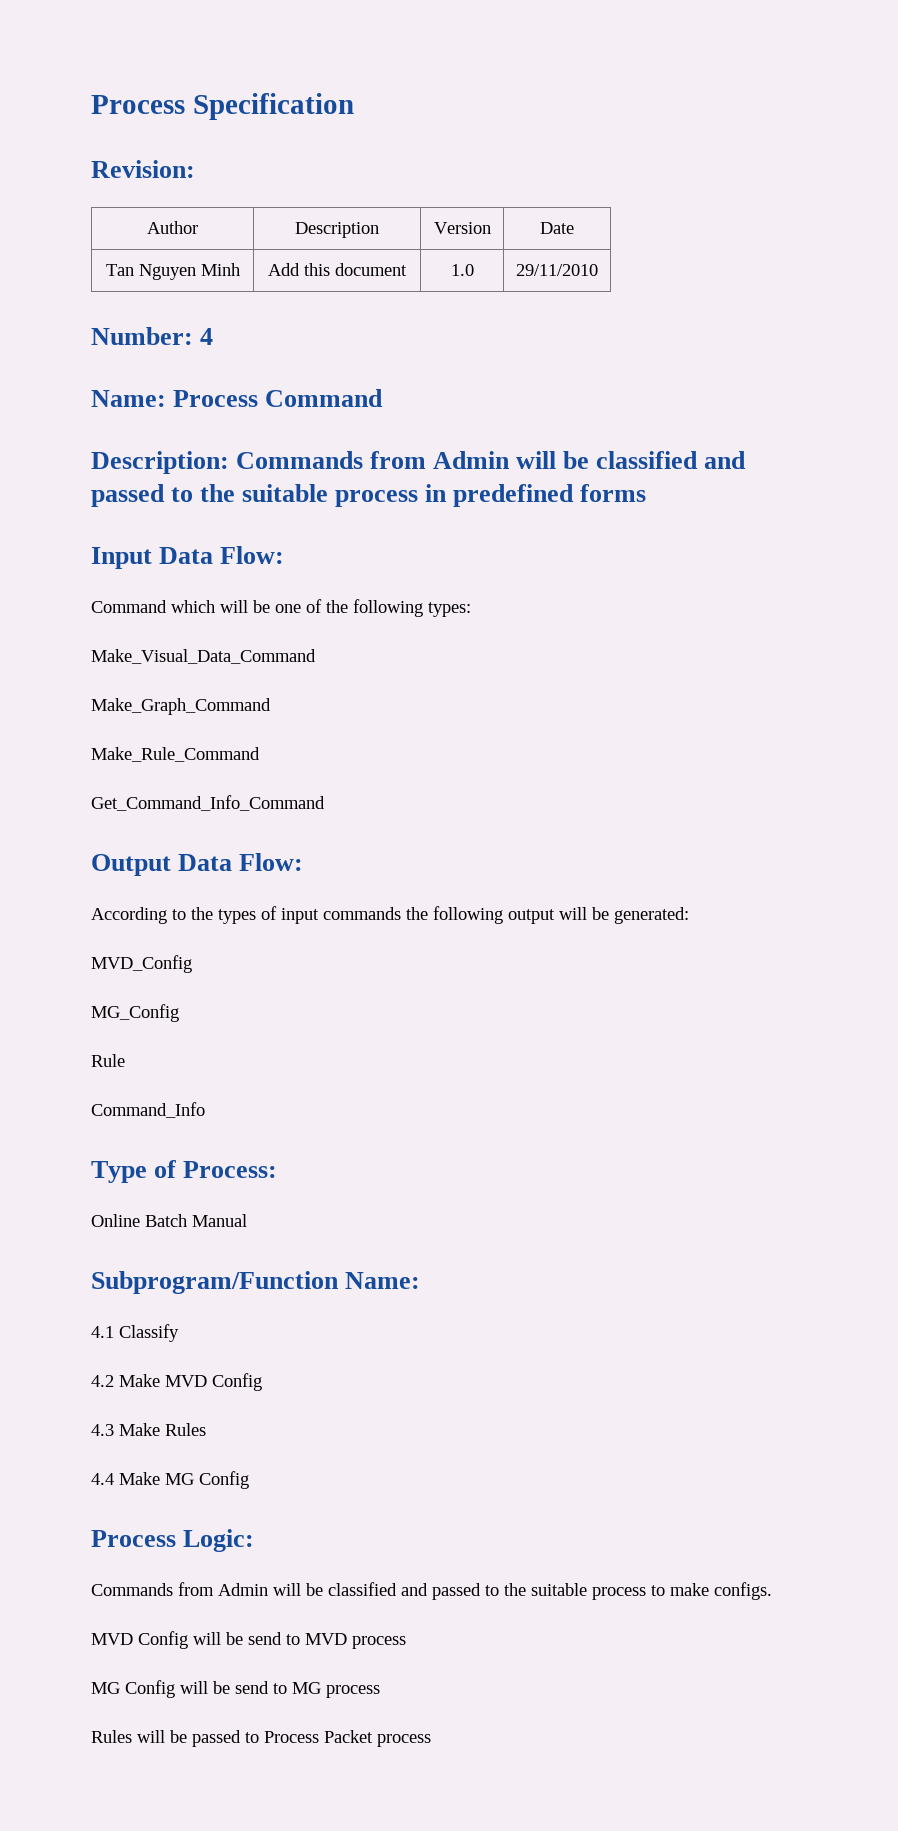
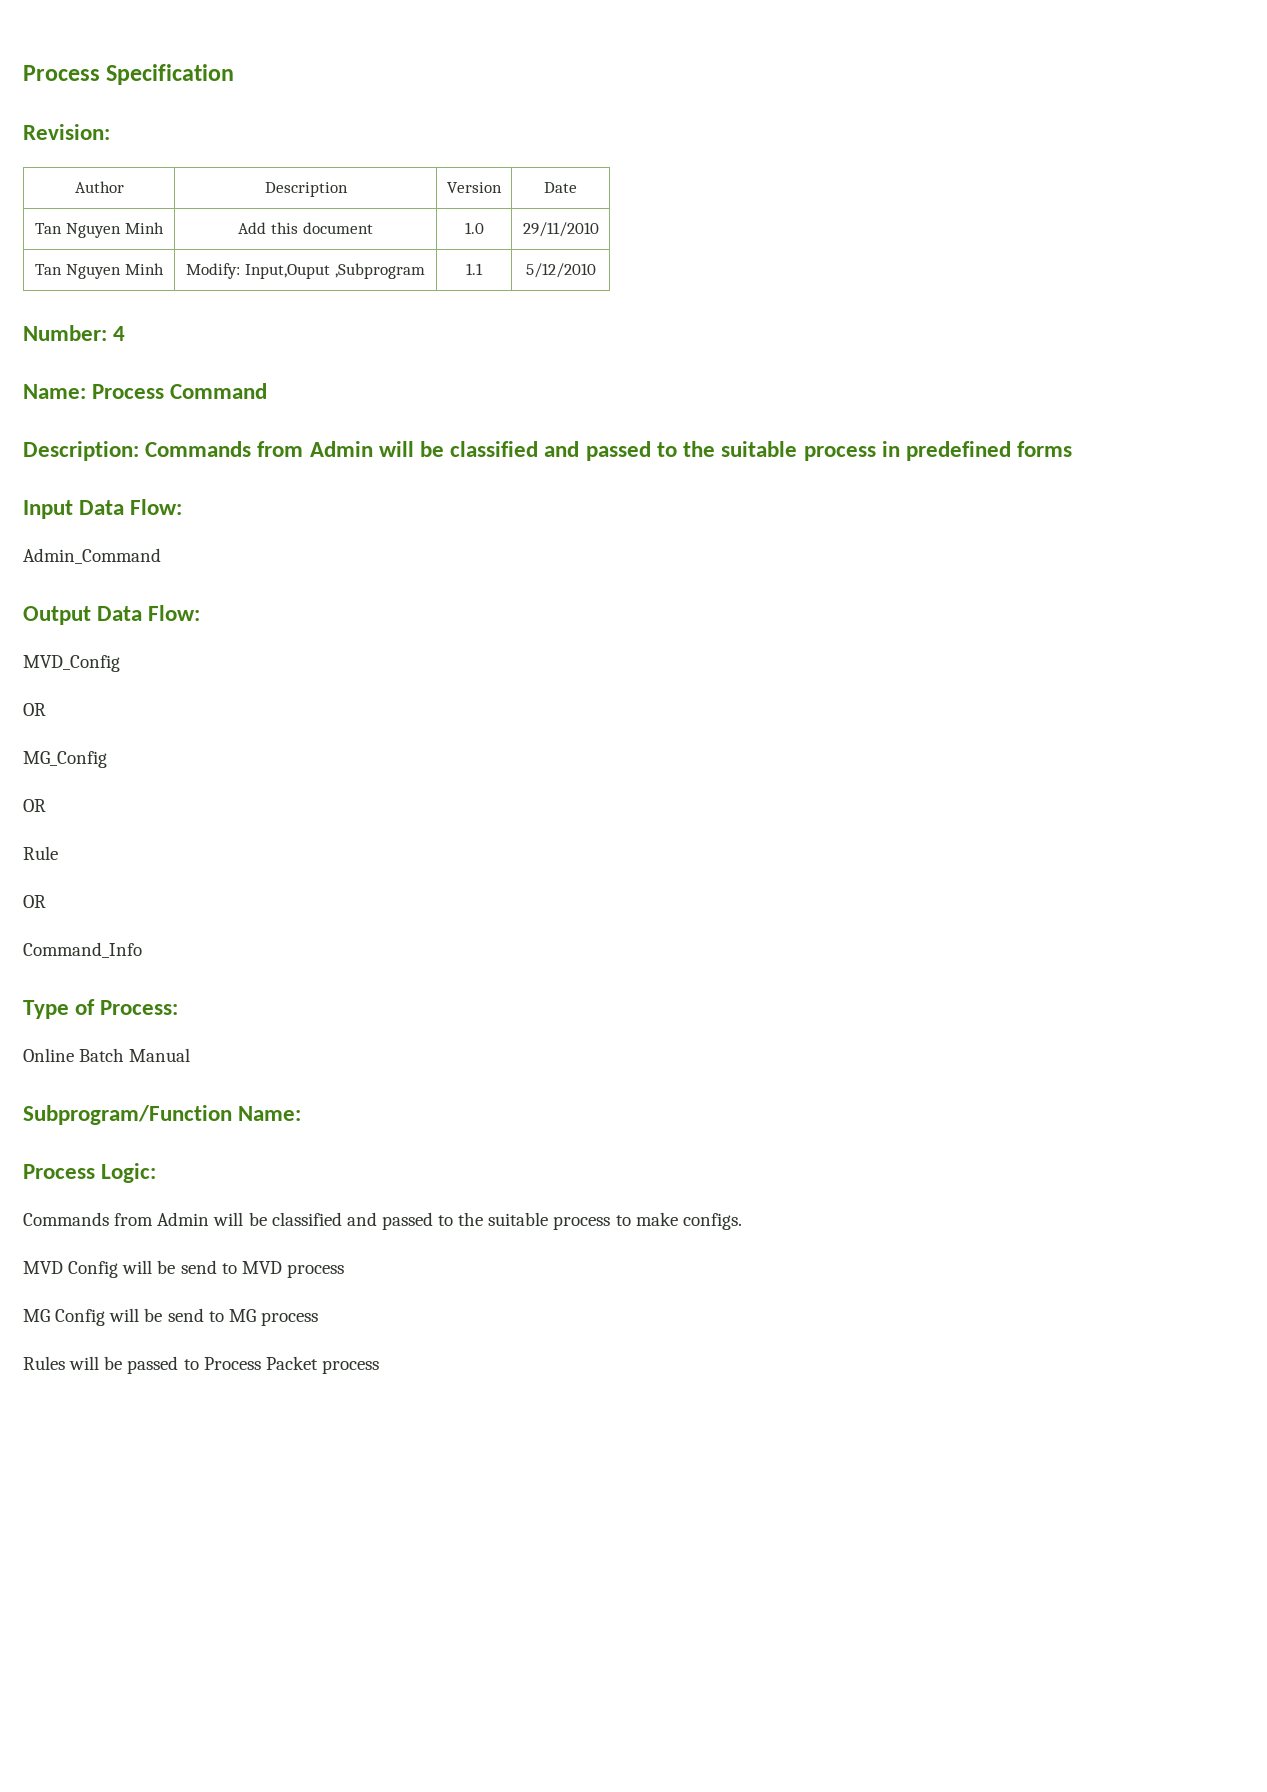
(598, 270) none -> [35,263,164,279] [186,263,425,279] [466,263,483,275] [525,263,596,278] // Tan Nguyen Minh | Modify: Input,Ouput ,Subprogram | 1.1 | 5/12/2010
[91,599,471,617] [91,649,316,664] [91,698,271,715] [91,747,260,762] [91,795,325,811] [91,853,304,876] [91,906,689,924] [91,955,192,973] Command which will be one of the following types: // Make_Visual_Data_Command // Make_Graph_Command // Make_Rule_Command // Get_Command_Info_Command // Output Data Flow: // According to the types of input commands the following output will be generated: // MVD_Config -> [23,548,161,564] [23,605,201,625] [23,655,120,672] [23,703,46,716] Admin_Command // Output Data Flow: // MVD_Config // OR
(179, 1013) none -> [23,799,46,812] // OR
(125, 1060) none -> [23,895,46,908] // OR
[91,1324,179,1342] [91,1373,262,1391] [91,1423,206,1436] [91,1471,249,1489] // 4.1 Classify // 4.2 Make MVD Config // 4.3 Make Rules // 4.4 Make MG Config -> (302, 1113) none

